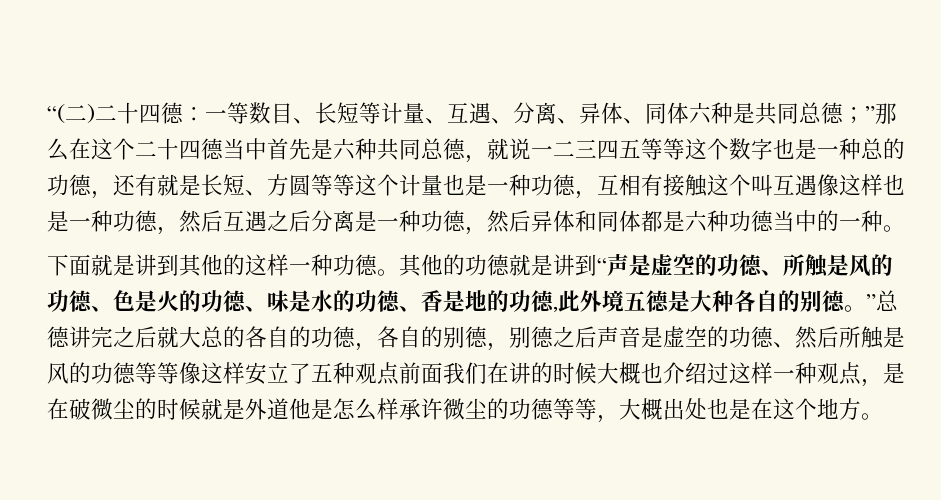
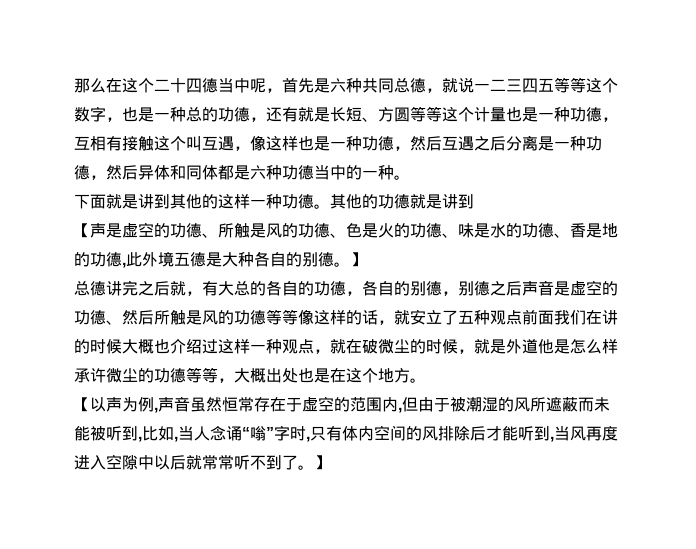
[47,102,875,125] “(二)二十四德：一等数目、长短等计量、互遇、分离、异体、同体六种是共同总德；” -> (74, 85) none
(267, 149) none -> [250,78,282,93] 呢，
(773, 149) none -> [106,117,122,122] ，
(817, 185) none -> [234,146,250,151] ，
[597,258,607,273] “ -> [74,223,90,238] // 【
[866,294,876,309] ” -> [350,252,366,267] 】 //
(179, 337) none -> [186,281,218,296] ，有
(245, 373) none -> [346,310,410,325] 的话，就
[883,362,905,384] 是 -> [330,339,346,354] 就
(201, 409) none -> [458,349,474,354] ，
(883, 416) none -> [74,396,610,413] [74,425,618,442] [74,454,330,470] // 【以声为例,声音虽然恒常存在于虚空的范围内,但由于被潮湿的风所遮蔽而未能被听到,比如,当人念诵“嗡”字时,只有体内空间的风排除后才能听到,当风再度进入空隙中以后就常常听不到了。】

